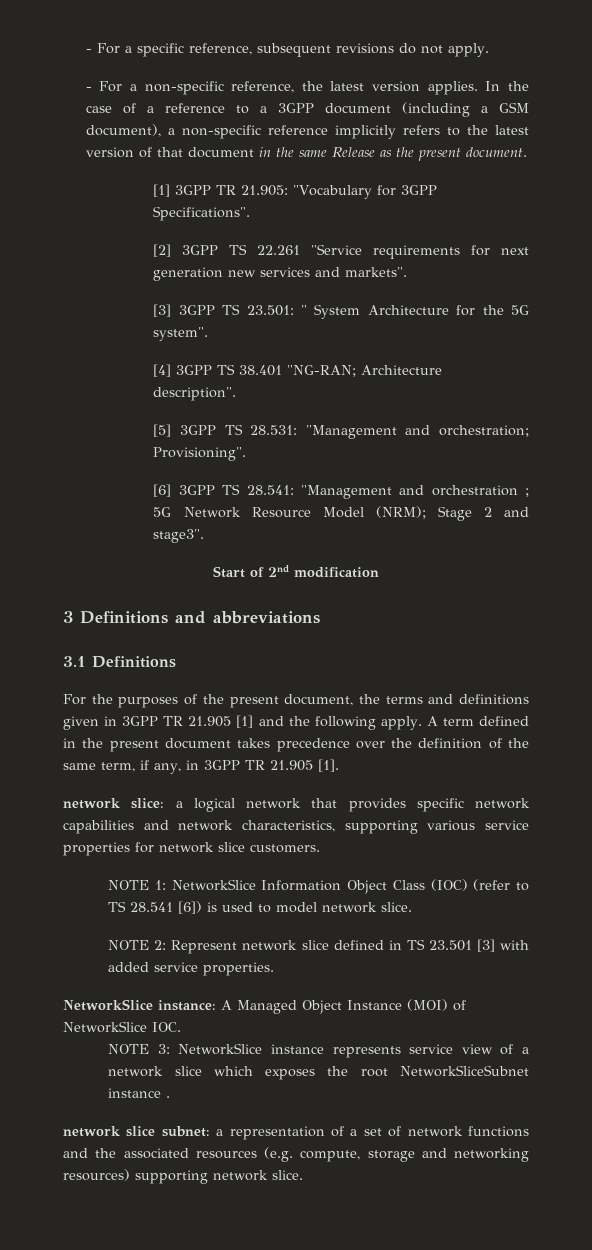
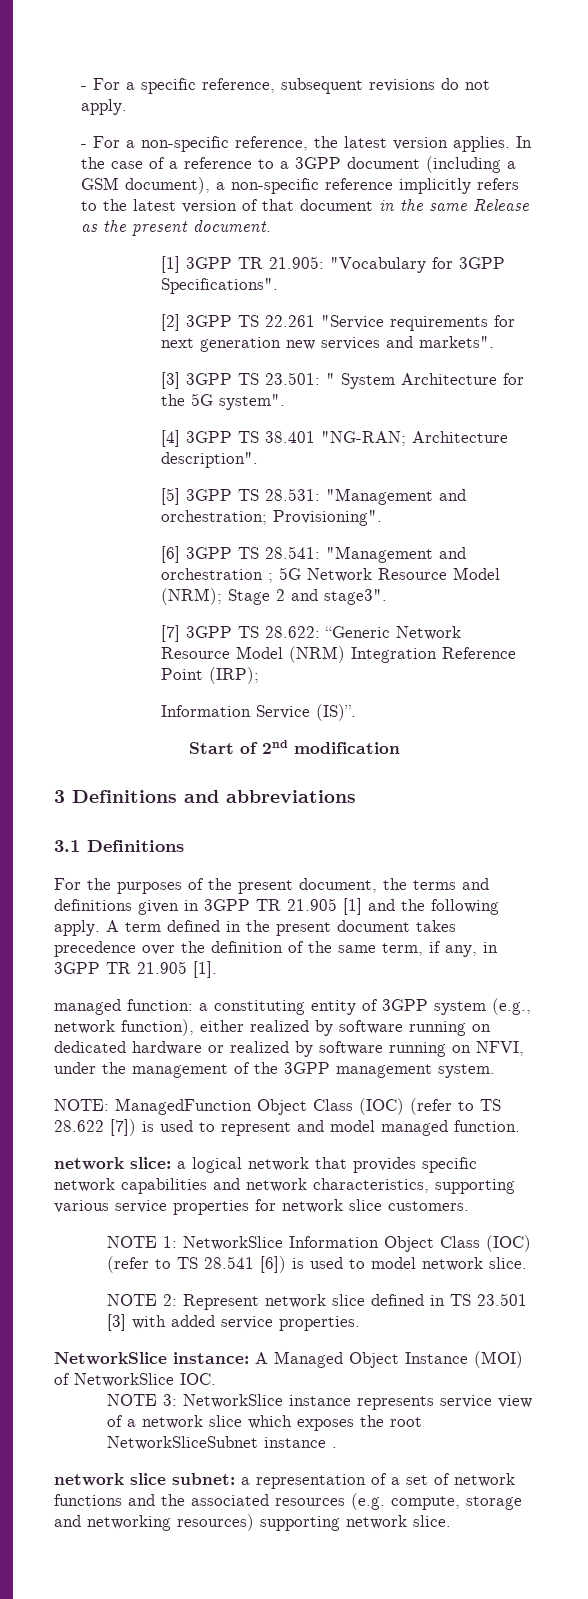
(205, 536) none -> [160,625,461,642] [160,646,516,663] [160,667,259,684] [160,704,356,721] // [7] 3GPP TS 28.622: “Generic Network Resource Model (NRM) Integration Reference Point (IRP); // Information Service (IS)”.
(339, 765) none -> [54,998,531,1015] [54,1019,491,1036] [54,1041,524,1057] [54,1062,495,1078] [54,1098,501,1115] [54,1119,520,1136] // managed function: a constituting entity of 3GPP system (e.g., network function), either realized by software running on dedicated hardware or realized by software running on NFVI, under the management of the 3GPP management system. // NOTE: ManagedFunction Object Class (IOC) (refer to TS 28.622 [7]) is used to represent and model managed function.

